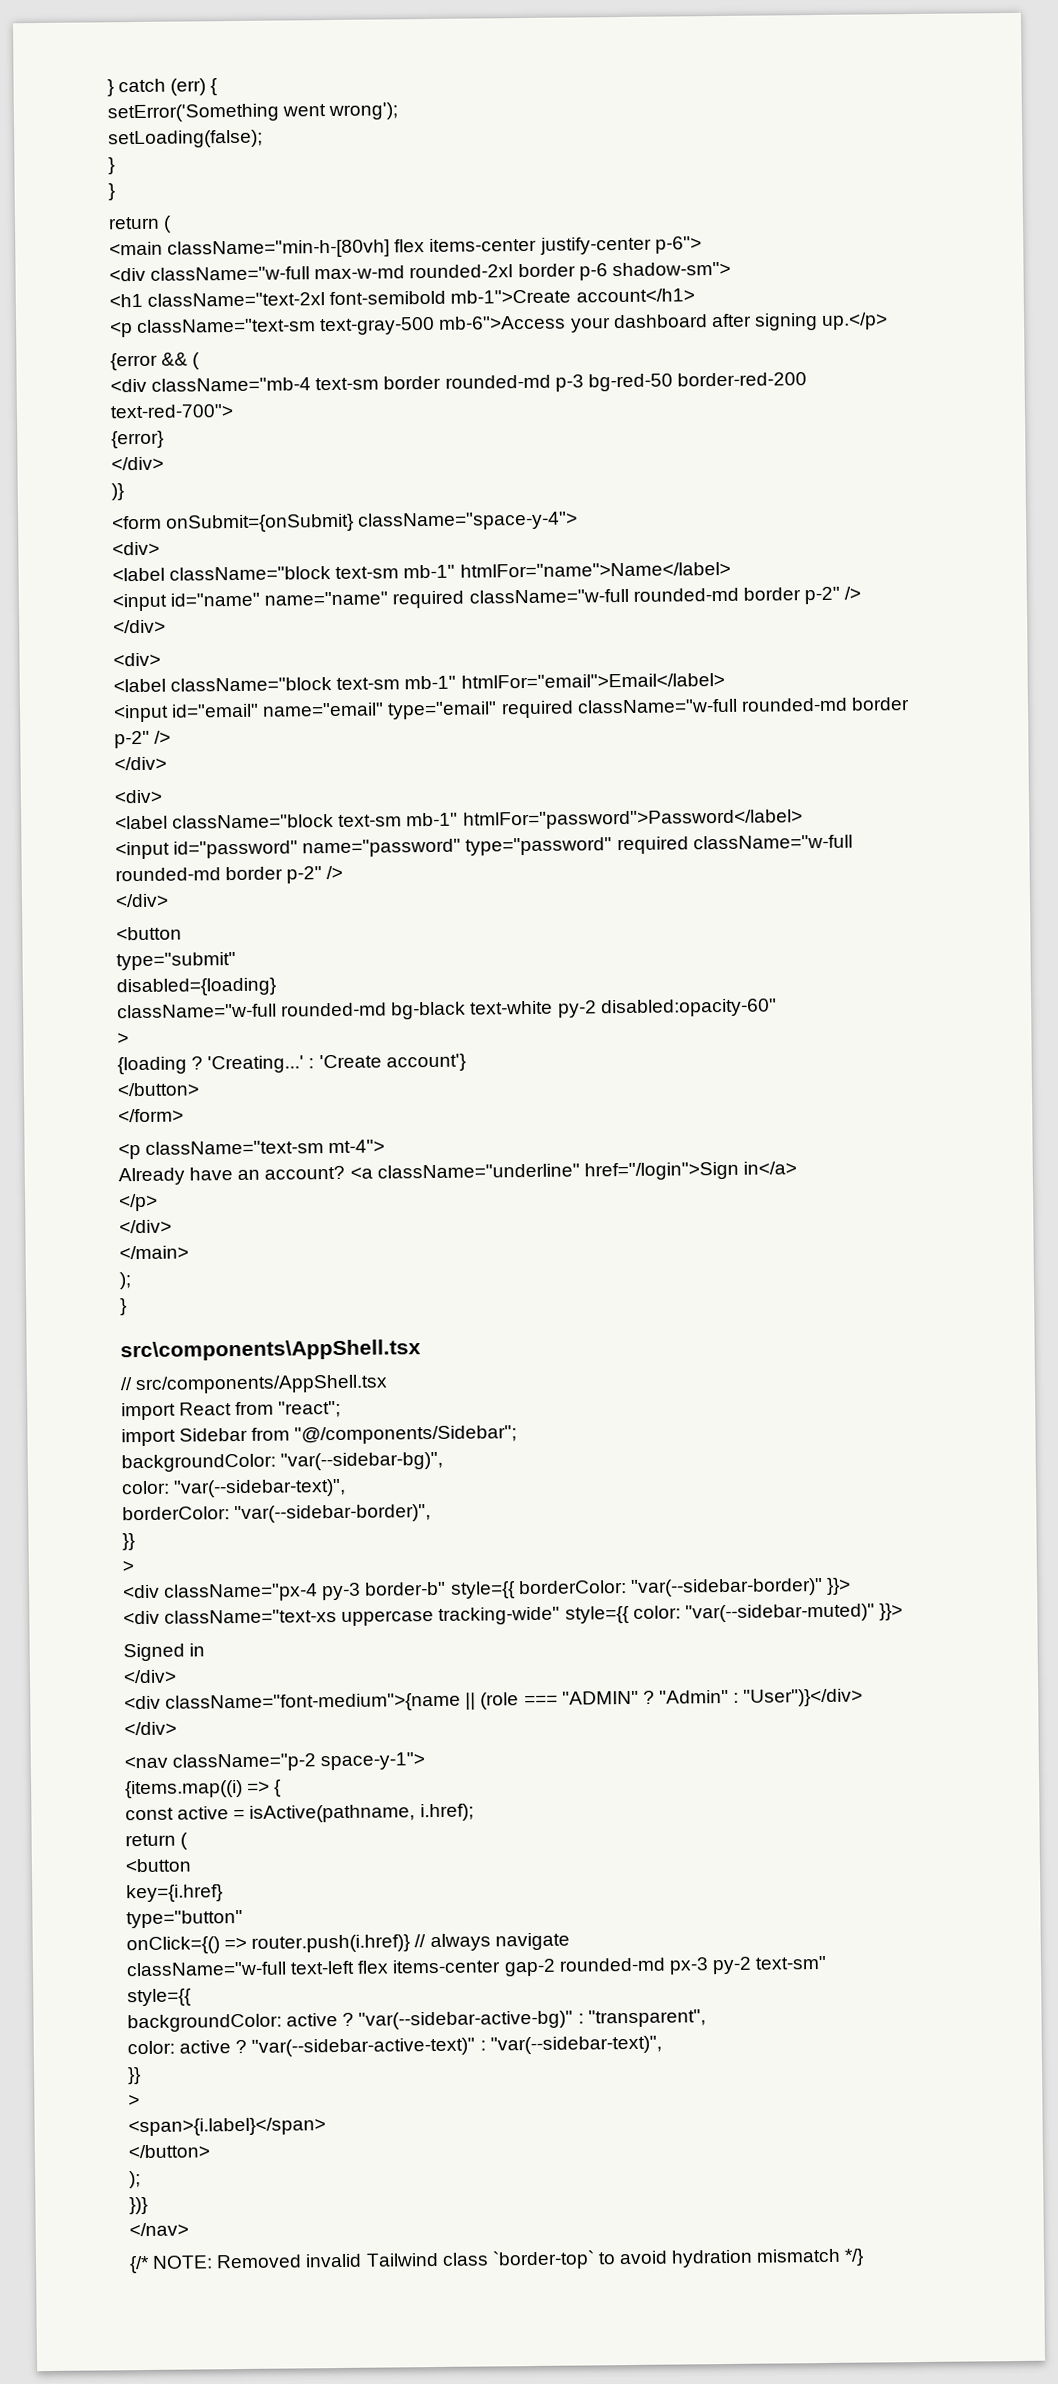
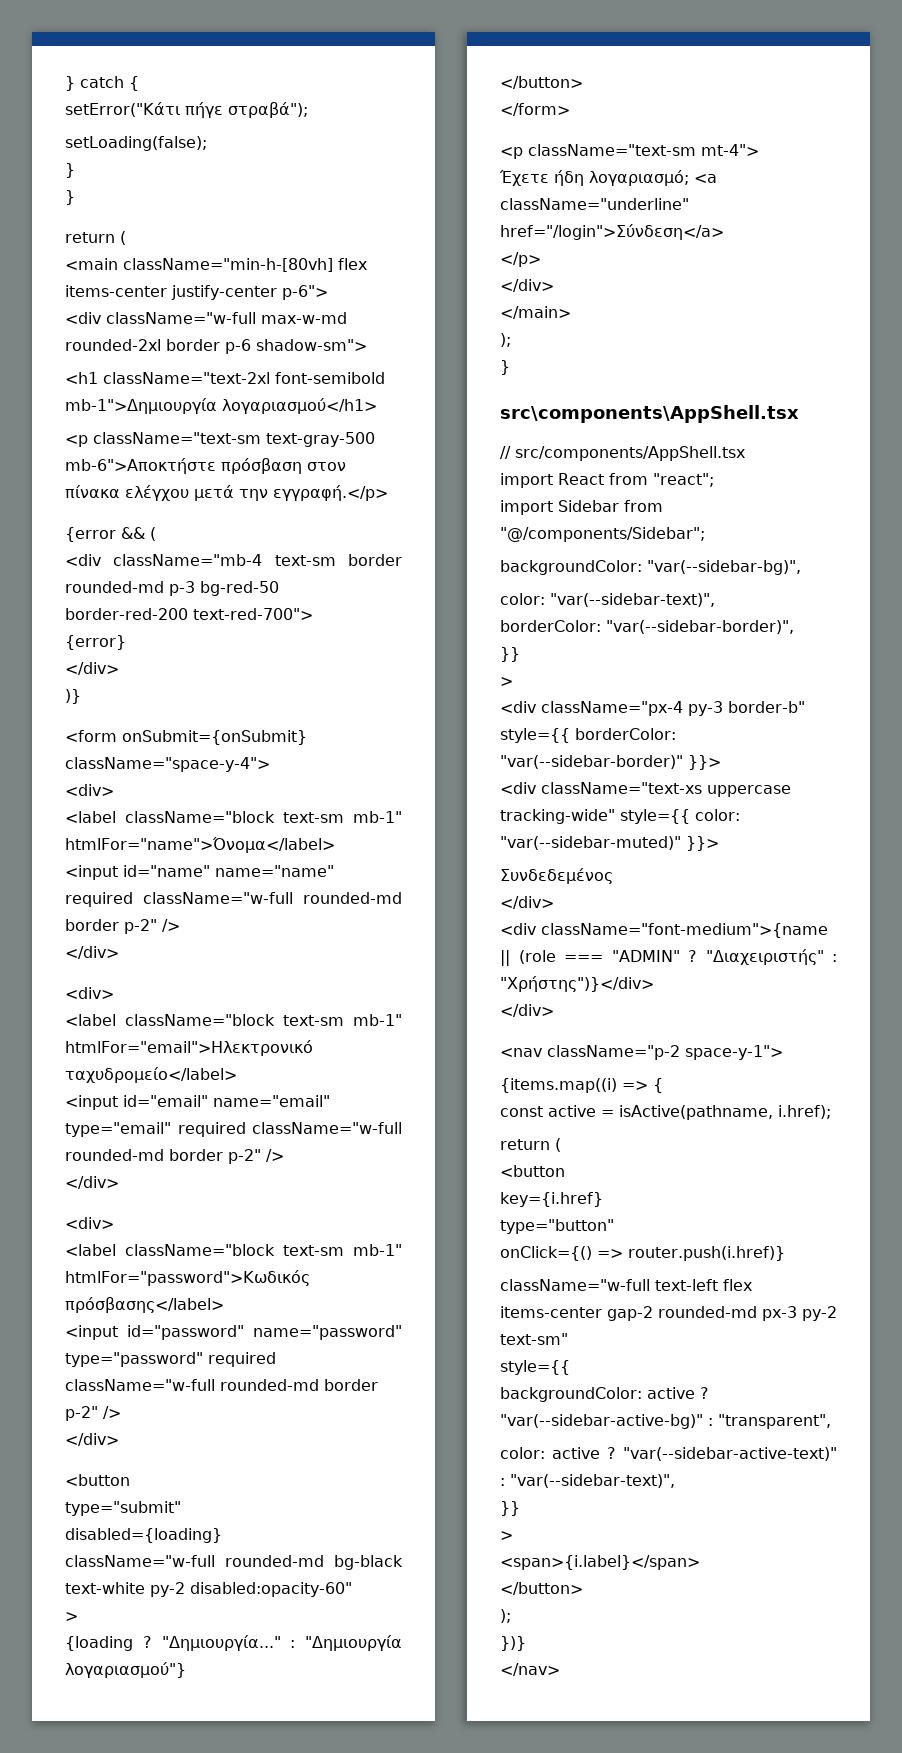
[170,78,219,96] [107,102,399,123] (err) { // setError('Something went wrong'); -> [129,76,139,91] [65,102,308,118] { // setError("Κάτι πήγε στραβά");
[450,288,695,304] mb-1">Create account</h1> -> [65,398,377,414] mb-1">Δημιουργία λογαριασμού</h1>
[438,312,889,333] mb-6">Access your dashboard after signing up.</p> -> [65,458,346,474] [65,485,388,501] mb-6">Αποκτήστε πρόσβαση στον πίνακα ελέγχου μετά την εγγραφή.</p>
[459,561,731,578] htmlFor="name">Name</label> -> [65,837,335,853] htmlFor="name">Όνομα</label>
[460,672,725,689] htmlFor="email">Email</label> -> [65,1040,313,1056] [65,1067,237,1083] htmlFor="email">Ηλεκτρονικό ταχυδρομείο</label>
[462,809,803,830] htmlFor="password">Password</label> -> [65,1270,310,1286] [65,1297,224,1313] htmlFor="password">Κωδικός πρόσβασης</label>
[207,1053,466,1074] 'Creating...' : 'Create account'} -> [161,1635,402,1651] [65,1662,186,1678] "Δημιουργία..." : "Δημιουργία λογαριασμού"}
[118,1161,797,1186] Already have an account? <a className="underline" href="/login">Sign in</a> -> [499,170,717,186] [500,198,689,210] [500,224,724,240] Έχετε ήδη λογαριασμό; <a className="underline" href="/login">Σύνδεση</a>
[123,1643,206,1662] Signed in -> [500,868,613,884] Συνδεδεμένος
[658,1688,864,1707] "Admin" : "User")}</div> -> [705,949,837,965] [500,976,654,992] "Διαχειριστής" : "Χρήστης")}</div>
[414,1932,570,1952] // always navigate -> (785, 1253) none
[129,2248,865,2274] // {/* NOTE: Removed invalid Tailwind class `border-top` to avoid hydration mismatch */} -> (560, 1669) none

